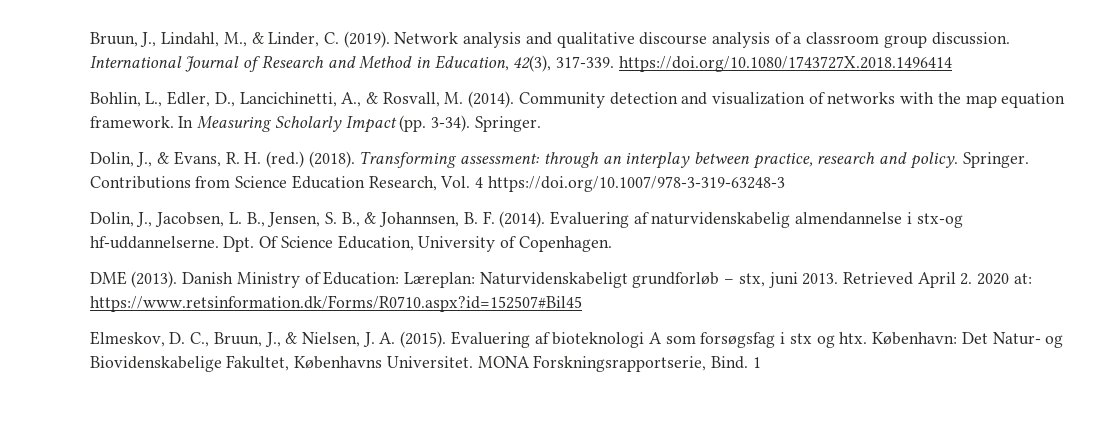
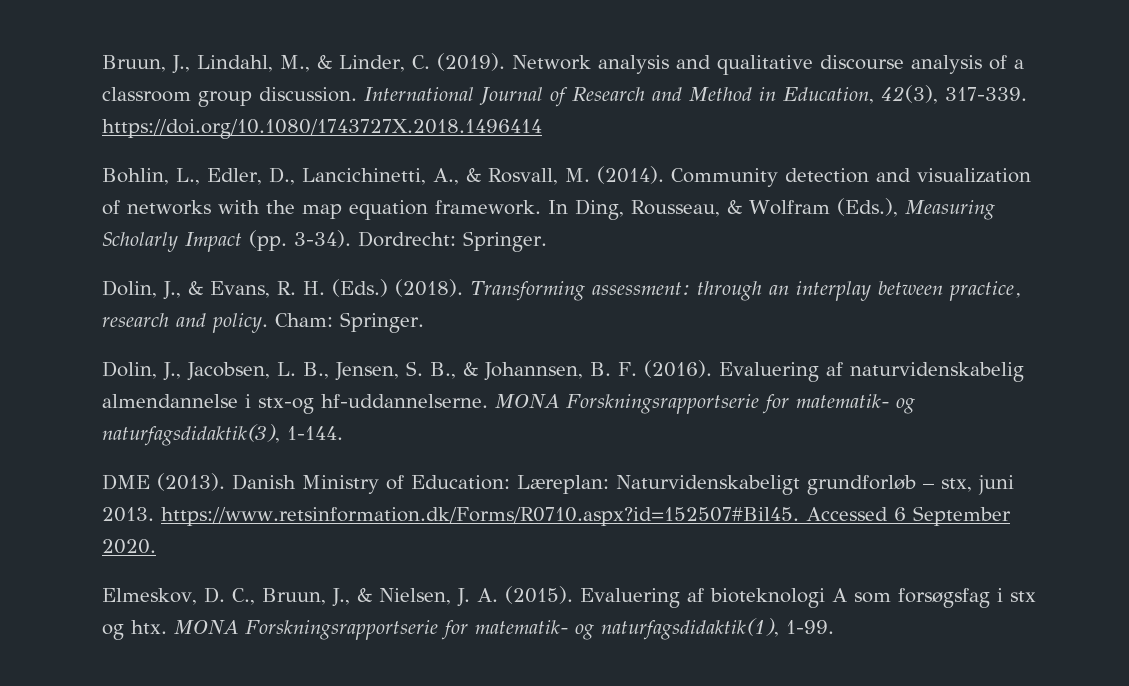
(194, 122) none -> [574,198,898,220] Ding, Rousseau, & Wolfram (Eds.),
(470, 123) none -> [357,231,456,247] Dordrecht:
[265,151,304,168] (red.) -> [331,279,388,297] (Eds.)
[962,152,1029,168] [89,175,785,192] Springer. Contributions from Science Education Research, Vol. 4 https://doi.org/10.1007/978-3-319-63248-3 -> [274,312,424,333] Cham: Springer.
[499,211,546,228] (2014). -> [643,360,712,378] (2016).
[223,235,612,252] Dpt. Of Science Education, University of Copenhagen. -> [494,394,915,414] [101,424,343,446] MONA Forskningsrapportserie for matematik- og naturfagsdidaktik(3), 1-144.
[843,272,1032,288] [89,295,582,312] Retrieved April 2. 2020 at: https://www.retsinformation.dk/Forms/R0710.aspx?id=152507#Bil45 -> [160,506,1011,526] [101,539,156,554] https://www.retsinformation.dk/Forms/R0710.aspx?id=152507#Bil45. Accessed 6 September 2020.
[872,332,1064,348] [89,355,761,372] København: Det Natur- og Biovidenskabelige Fakultet, Københavns Universitet. MONA Forskningsrapportserie, Bind. 1 -> [173,618,834,640] MONA Forskningsrapportserie for matematik- og naturfagsdidaktik(1), 1-99.

